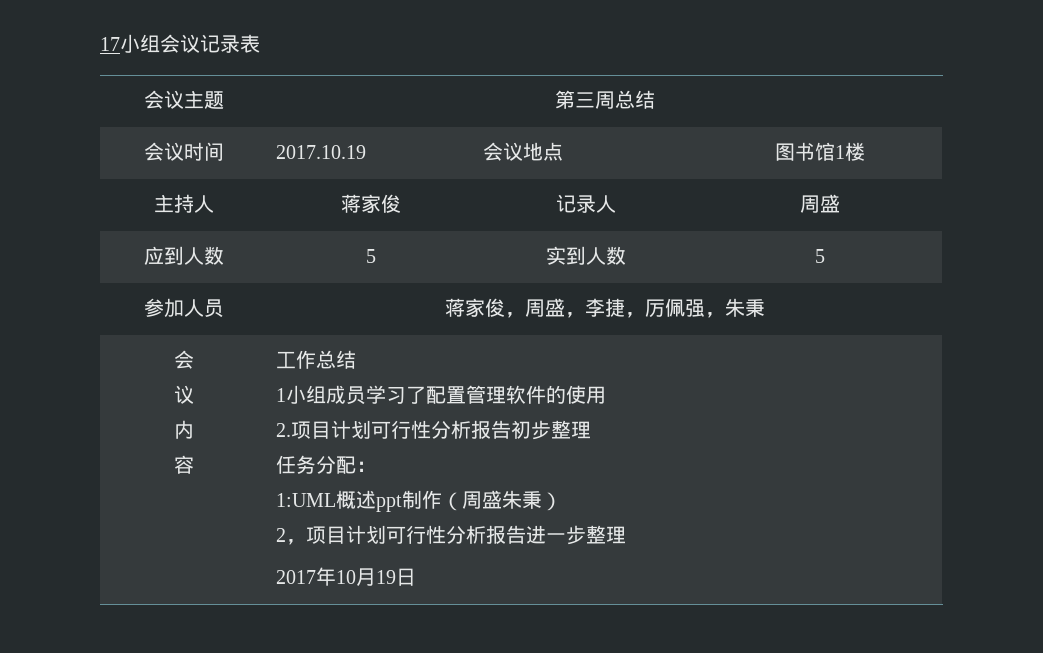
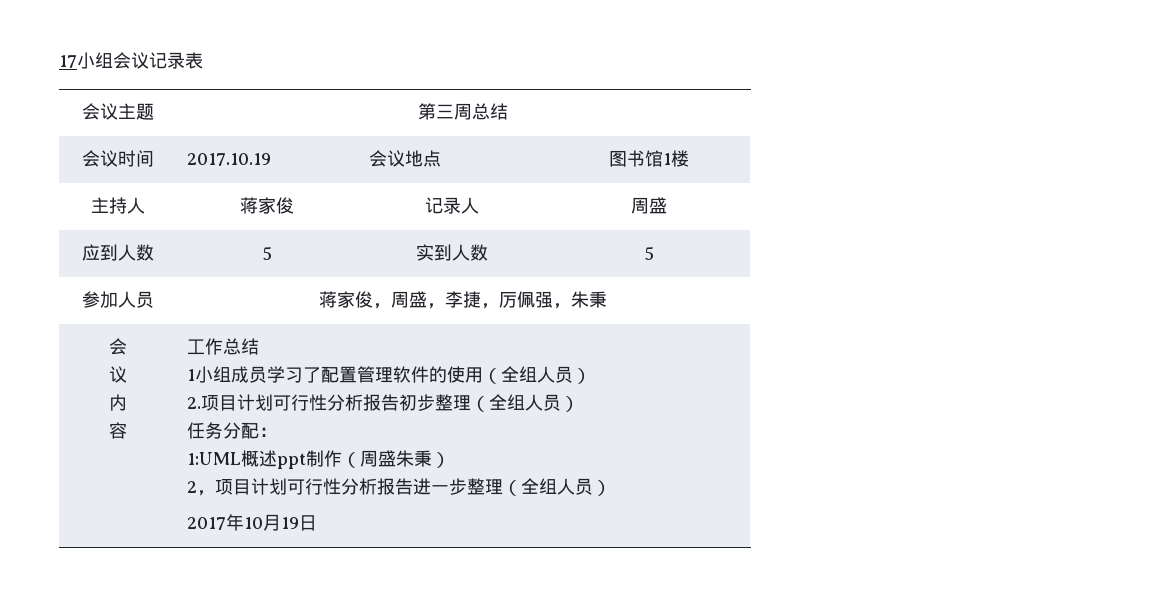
(606, 395) none -> [483,366,592,384] （全组人员）
(591, 430) none -> [471,394,580,412] （全组人员）
(626, 535) none -> [503,478,612,496] （全组人员）

